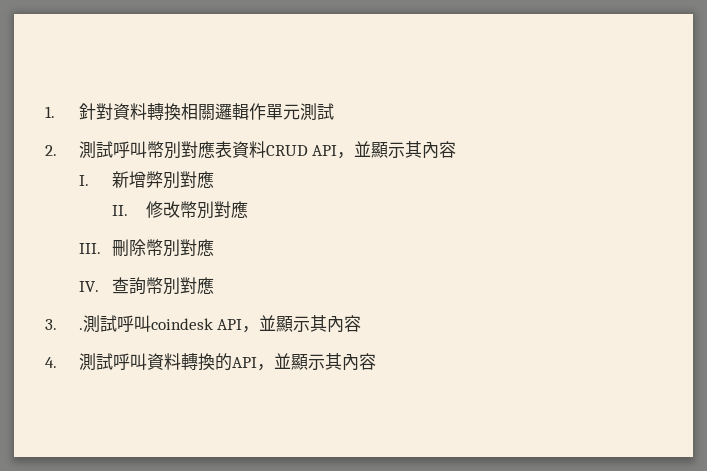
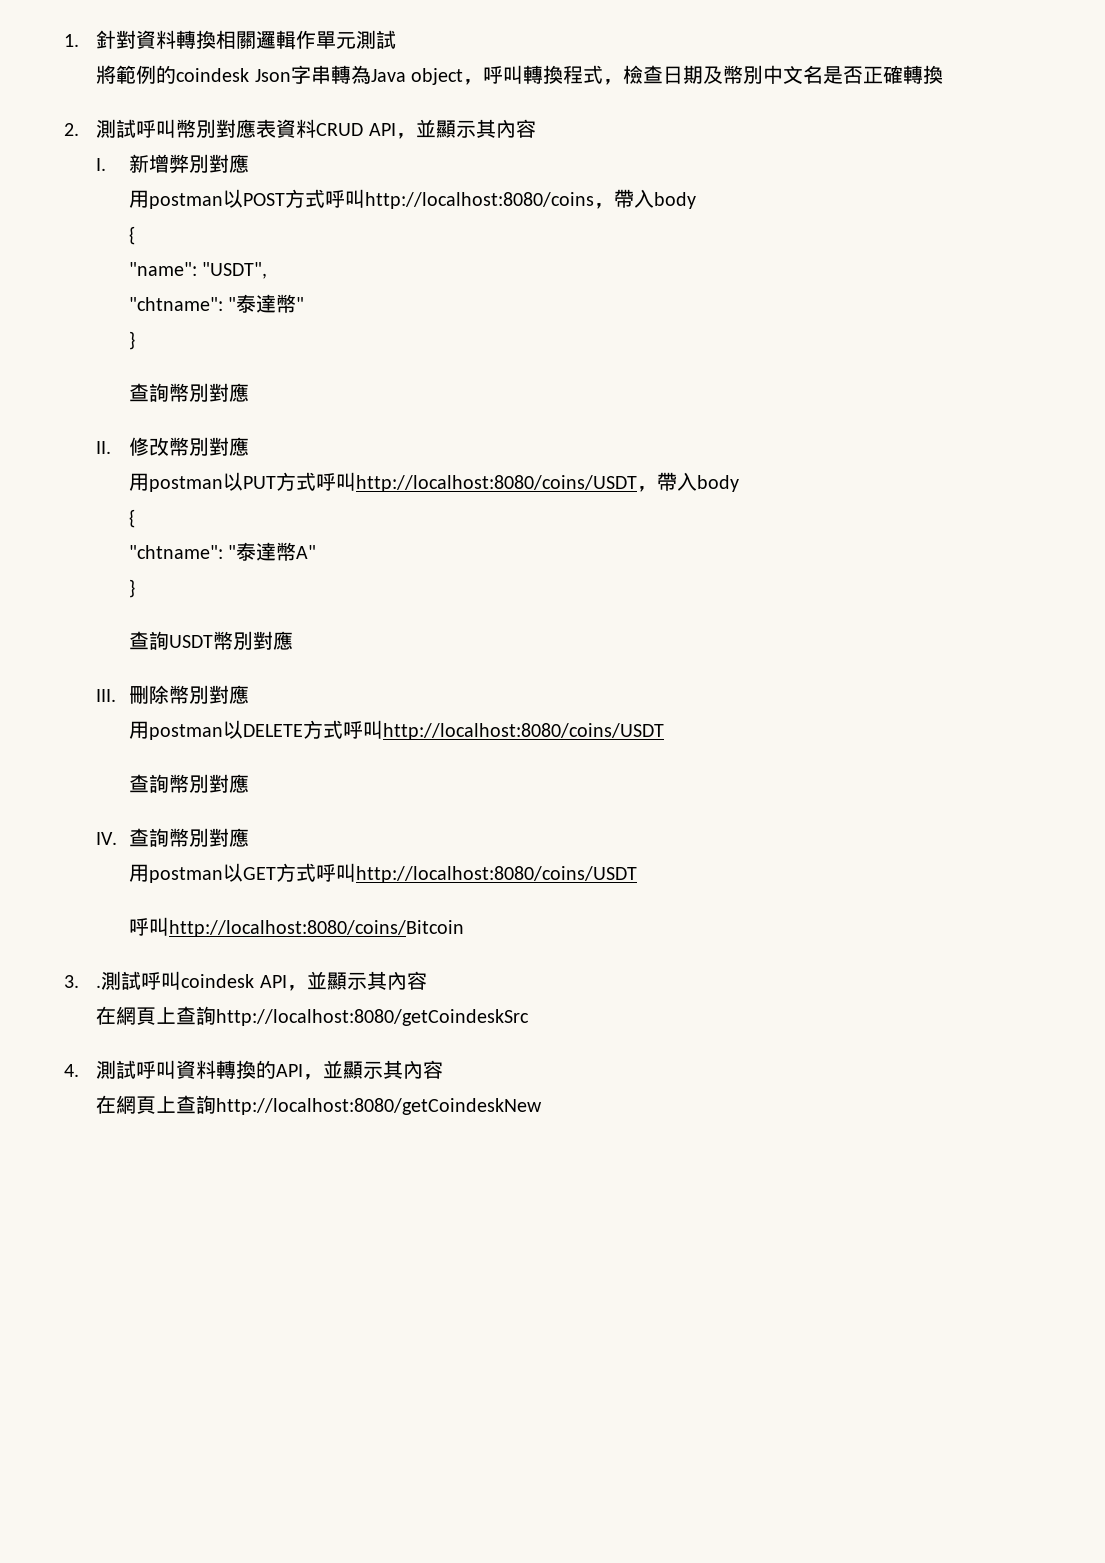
(334, 111) none -> [96,65,944,85] // 將範例的coindesk Json字串轉為Java object，呼叫轉換程式，檢查日期及幣別中文名是否正確轉換
[112,201,248,219] [78,239,215,257] [78,277,215,295] II.修改幣別對應 // III.刪除幣別對應 // IV.查詢幣別對應 -> [128,189,696,209] [128,226,135,245] [128,262,268,279] [128,294,305,313] [128,331,135,350] [128,383,249,402] [96,437,249,456] [128,472,739,492] [128,509,135,528] [128,542,317,561] [128,579,135,598] [128,631,293,650] [96,685,249,704] [128,720,664,740] [128,774,249,793] [96,828,249,847] [128,863,637,883] [128,917,464,937] 用postman以POST方式呼叫http://localhost:8080/coins，帶入body // { // "name": "USDT", // "chtname": "泰達幣" // } // 查詢幣別對應 // II.修改幣別對應 // 用postman以PUT方式呼叫http://localhost:8080/coins/USDT，帶入body // { // "chtname": "泰達幣A" // } // 查詢USDT幣別對應 // III.刪除幣別對應 // 用postman以DELETE方式呼叫http://localhost:8080/coins/USDT // 查詢幣別對應 // IV.查詢幣別對應 // 用postman以GET方式呼叫http://localhost:8080/coins/USDT // 呼叫http://localhost:8080/coins/Bitcoin
(362, 323) none -> [96,1006,530,1026] // 在網頁上查詢http://localhost:8080/getCoindeskSrc
(376, 361) none -> [96,1095,543,1115] // 在網頁上查詢http://localhost:8080/getCoindeskNew

